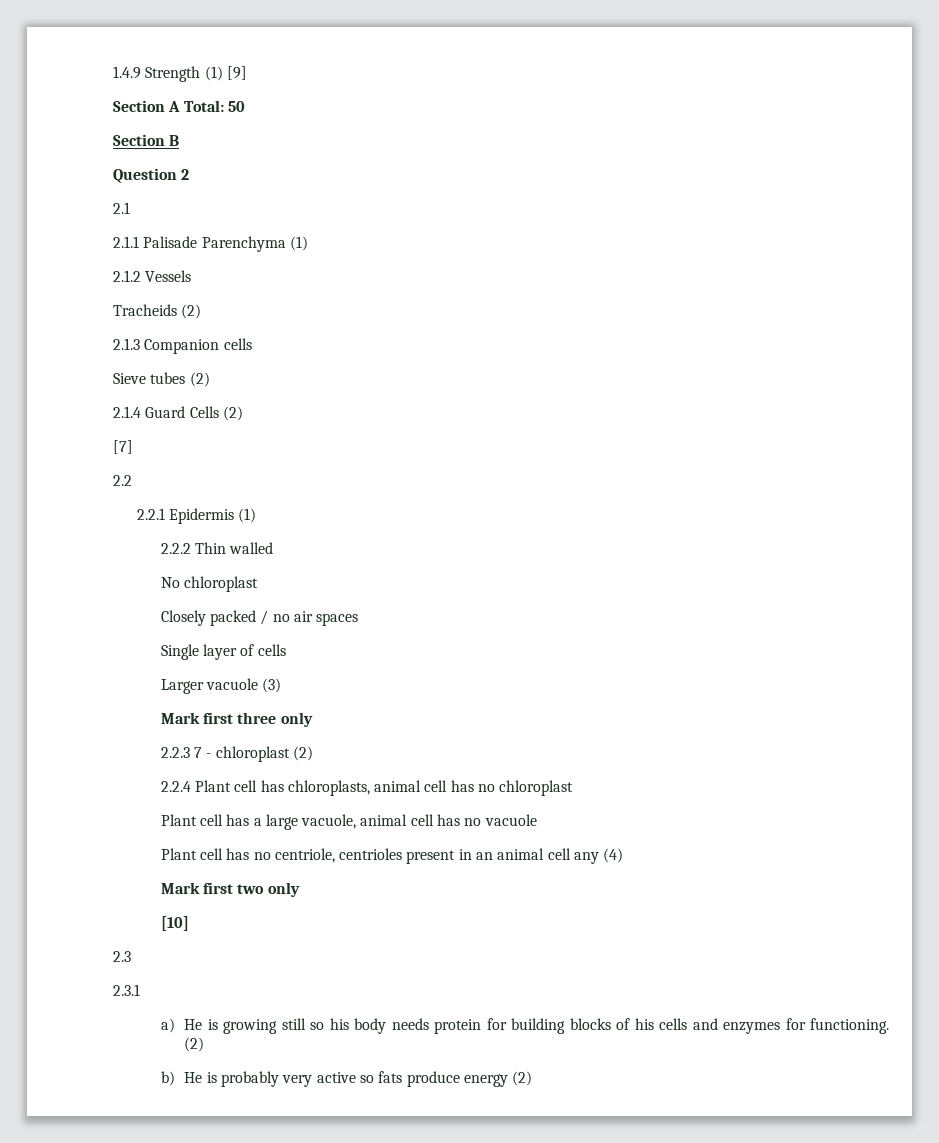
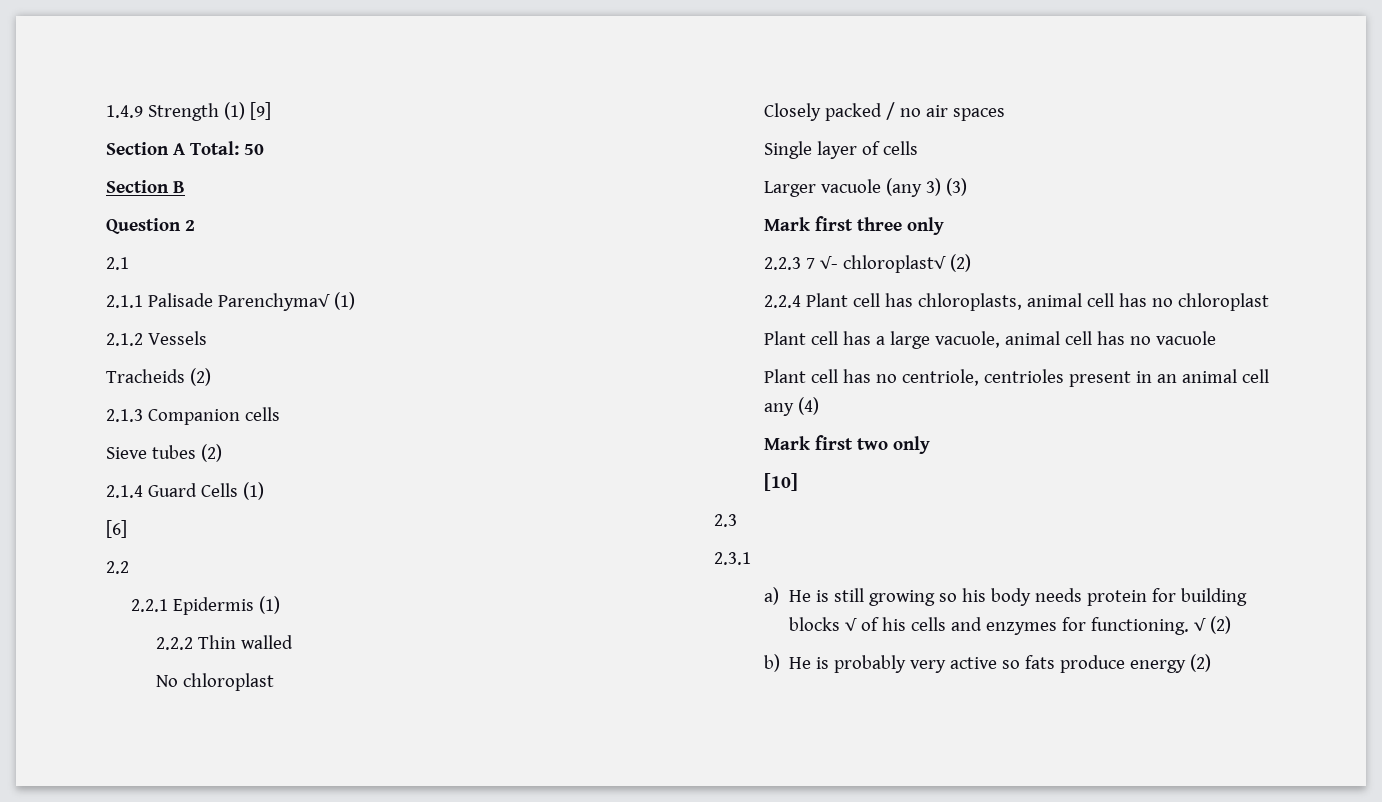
[201,236,286,252] Parenchyma -> [217,293,330,311] Parenchyma√
[222,406,243,421] [113,440,133,454] (2) // [7] -> [242,482,264,500] [106,520,127,538] (1) // [6]
(258, 684) none -> [885,178,941,197] (any 3)
[206,746,290,762] - chloroplast -> [819,255,946,273] √- chloroplast√
[223,1018,306,1034] growing still -> [833,588,935,606] still growing
(611, 1024) none -> [844,618,857,631] √
(889, 1026) none -> [1193,618,1206,631] √

